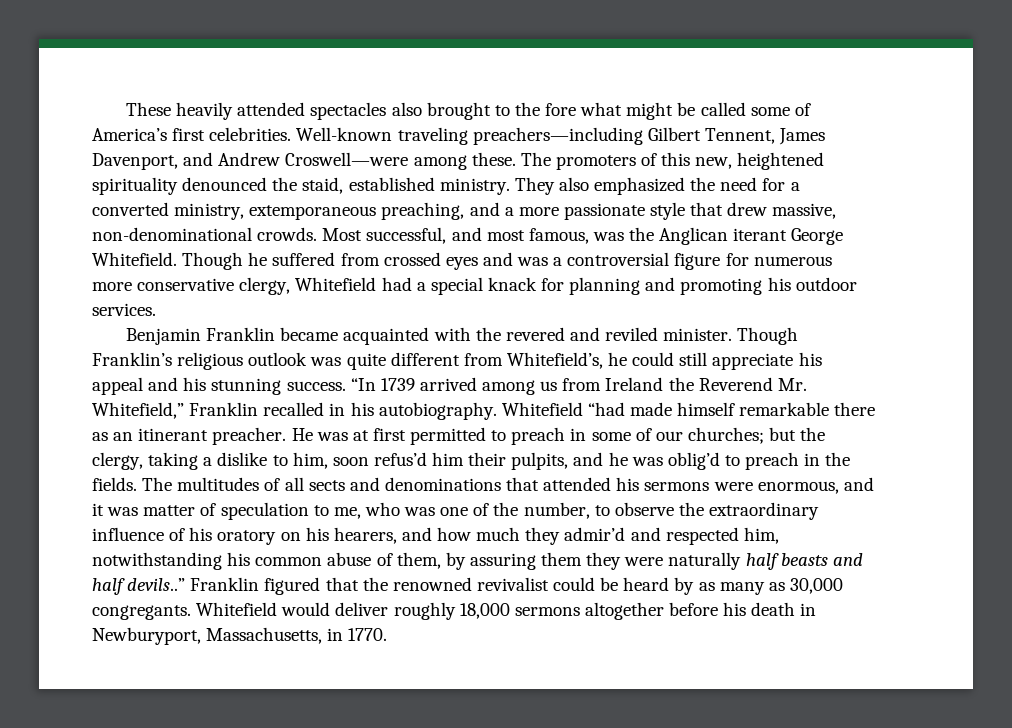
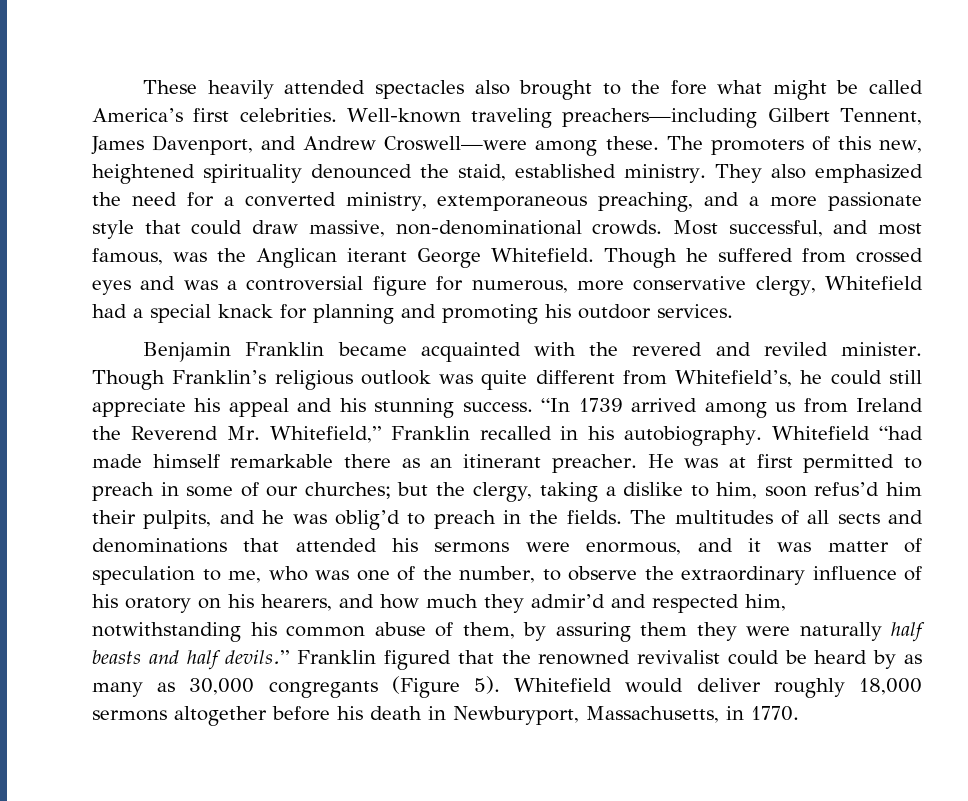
[750,103,811,116] some of -> (923, 87) none
[727,202,768,216] drew -> [191,220,299,235] could draw
[753,256,832,266] numerous -> [471,280,568,293] numerous,
[127,578,186,591] devils..” -> [225,650,290,664] devils.”
[92,605,191,620] congregants. -> [268,676,500,698] congregants (Figure 5).

